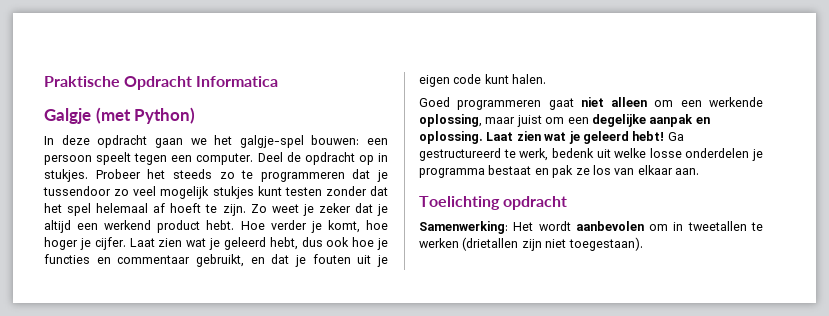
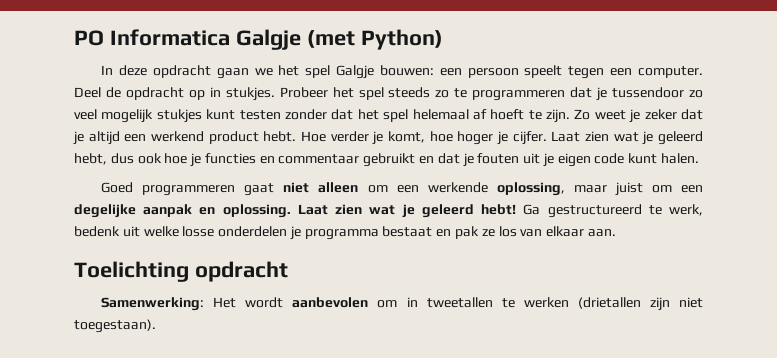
[44,76,193,90] Praktische Opdracht -> [74,30,104,46] PO
(279, 81) // -> (230, 37) none
[239,135,304,148] galgje-spel -> [305,65,375,79] spel Galgje
(166, 174) none -> [358,87,384,100] spel
[195,254,244,267] gebruikt, -> [363,153,416,167] gebruikt

